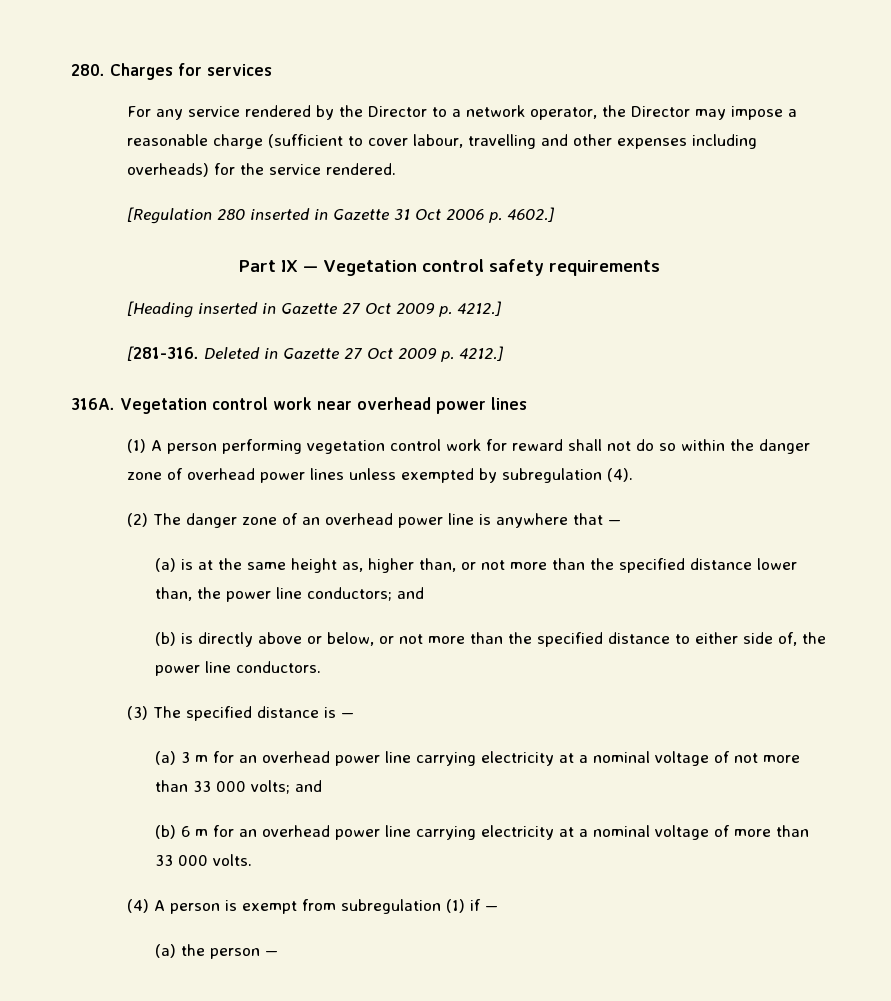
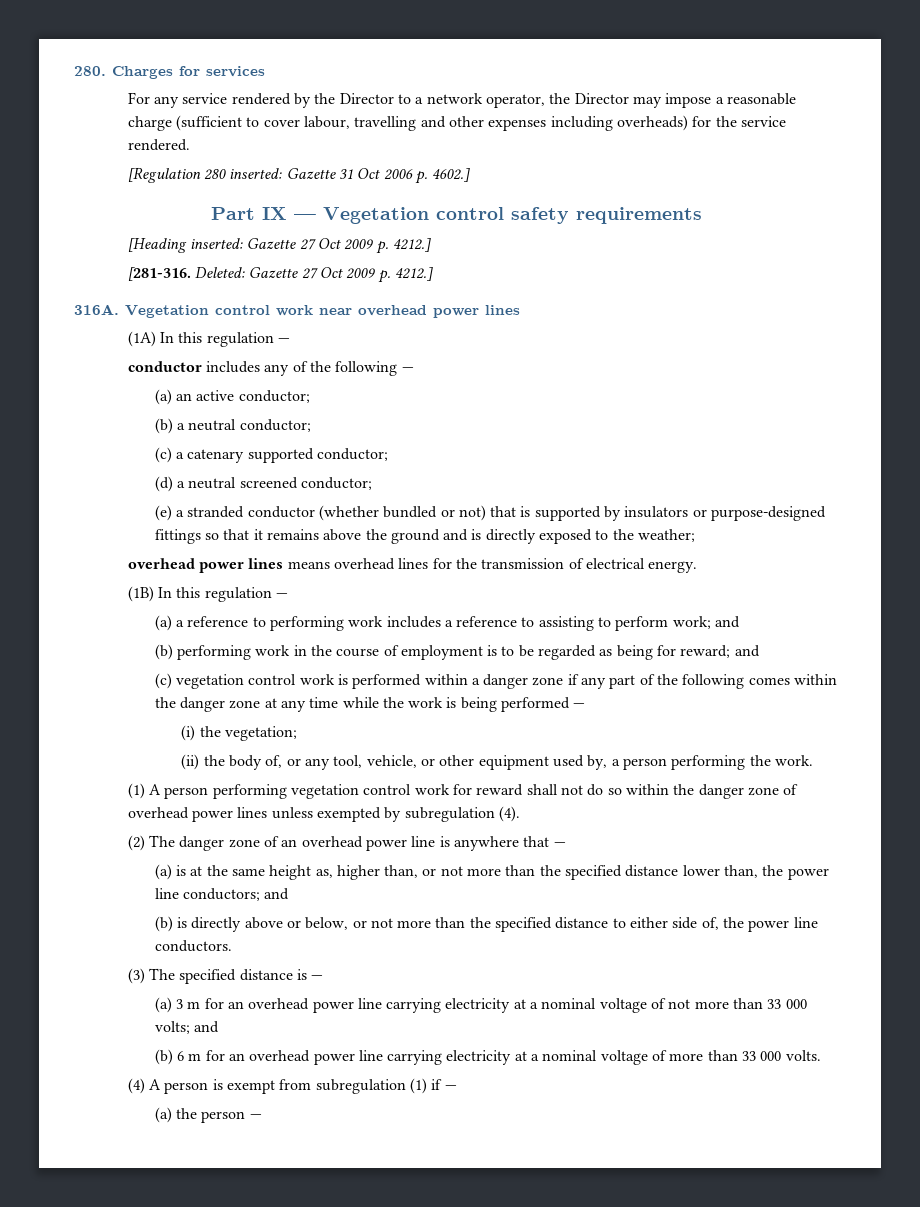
[249,208,328,220] inserted in -> [229,168,283,179] inserted:
[197,302,276,314] inserted in -> [190,238,244,249] inserted:
[203,347,278,359] Deleted in -> [195,267,246,278] Deleted:
(527, 403) none -> [127,331,290,347] [127,361,414,376] [154,389,310,405] [154,418,311,434] [154,447,388,463] [154,476,372,492] [154,505,827,521] [154,529,696,544] [127,558,698,573] [127,586,288,602] [154,615,741,631] [154,644,760,660] [154,673,838,689] [154,697,586,712] [181,725,298,741] [181,754,813,770] // (1A) In this regulation — // conductor includes any of the following — // (a) an active conductor; // (b) a neutral conductor; // (c) a catenary supported conductor; // (d) a neutral screened conductor; // (e) a stranded conductor (whether bundled or not) that is supported by insulators or purpose-designed fittings so that it remains above the ground and is directly exposed to the weather; // overhead power lines means overhead lines for the transmission of electrical energy. // (1B) In this regulation — // (a) a reference to performing work includes a reference to assisting to perform work; and // (b) performing work in the course of employment is to be regarded as being for reward; and // (c) vegetation control work is performed within a danger zone if any part of the following comes within the danger zone at any time while the work is being performed — // (i) the vegetation; // (ii) the body of, or any tool, vehicle, or other equipment used by, a person performing the work.

